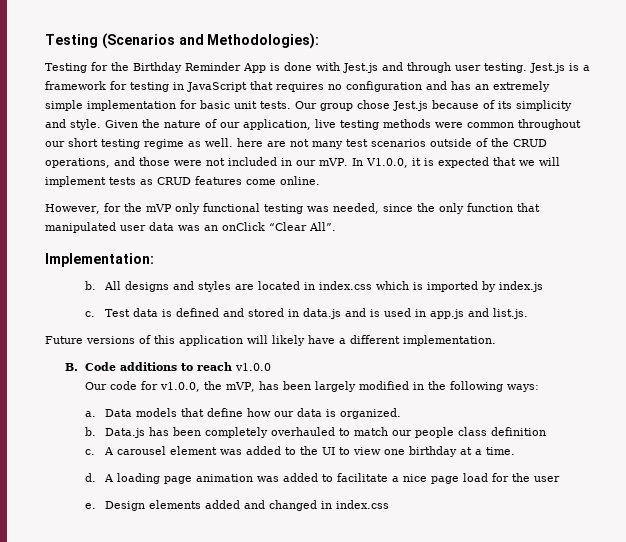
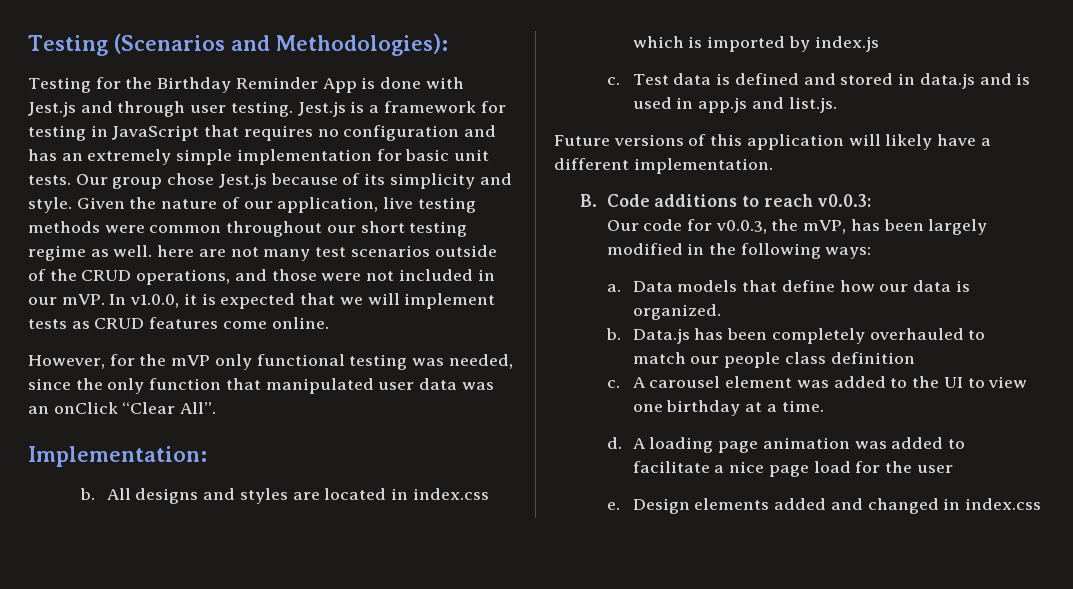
[365,158,408,168] V1.0.0, -> [130,294,180,308] v1.0.0,
[234,363,271,371] v1.0.0 -> [817,194,872,207] v0.0.3:
[159,382,200,392] v1.0.0, -> [715,220,767,234] v0.0.3,

